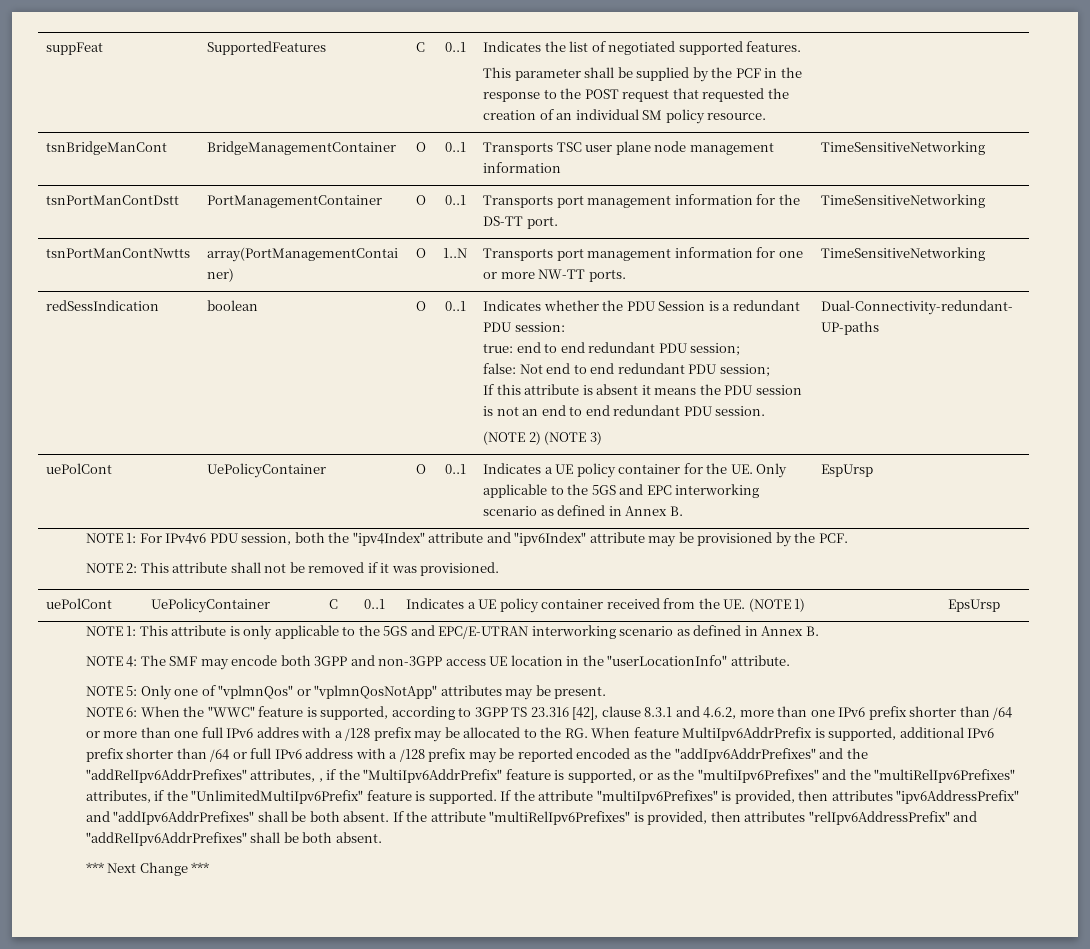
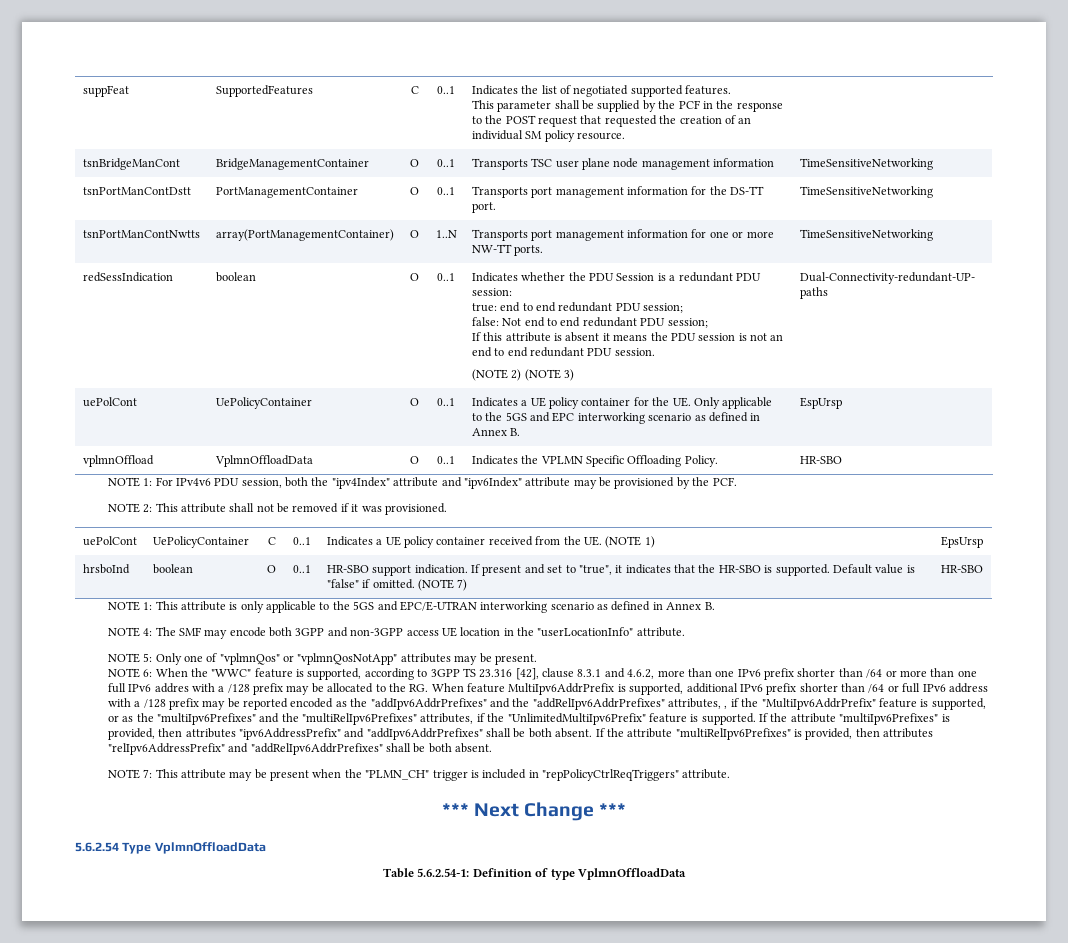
(874, 470) none -> [82,455,154,467] [214,455,313,467] [410,456,419,464] [437,456,455,464] [471,455,718,467] [799,456,842,464] // vplmnOffload | VplmnOffloadData | O | 0..1 | Indicates the VPLMN Specific Offloading Policy. | HR-SBO
(1001, 605) none -> [82,564,130,574] [152,564,193,574] [267,565,276,573] [293,565,311,573] [326,564,915,576] [326,579,468,591] [940,565,983,573] // hrsboInd | boolean | O | 0..1 | HR-SBO support indication. If present and set to "true", it indicates that the HR-SBO is supported. Default value is "false" if omitted. (NOTE 7) | HR-SBO
[85,862,210,876] *** Next Change *** -> [107,769,731,781] [441,802,627,821] [75,842,266,854] [383,868,686,880] NOTE 7: This attribute may be present when the "PLMN_CH" trigger is included in "repPolicyCtrlReqTriggers" attribute. // *** Next Change *** // 5.6.2.54 Type VplmnOffloadData // Table 5.6.2.54-1: Definition of type VplmnOffloadData

